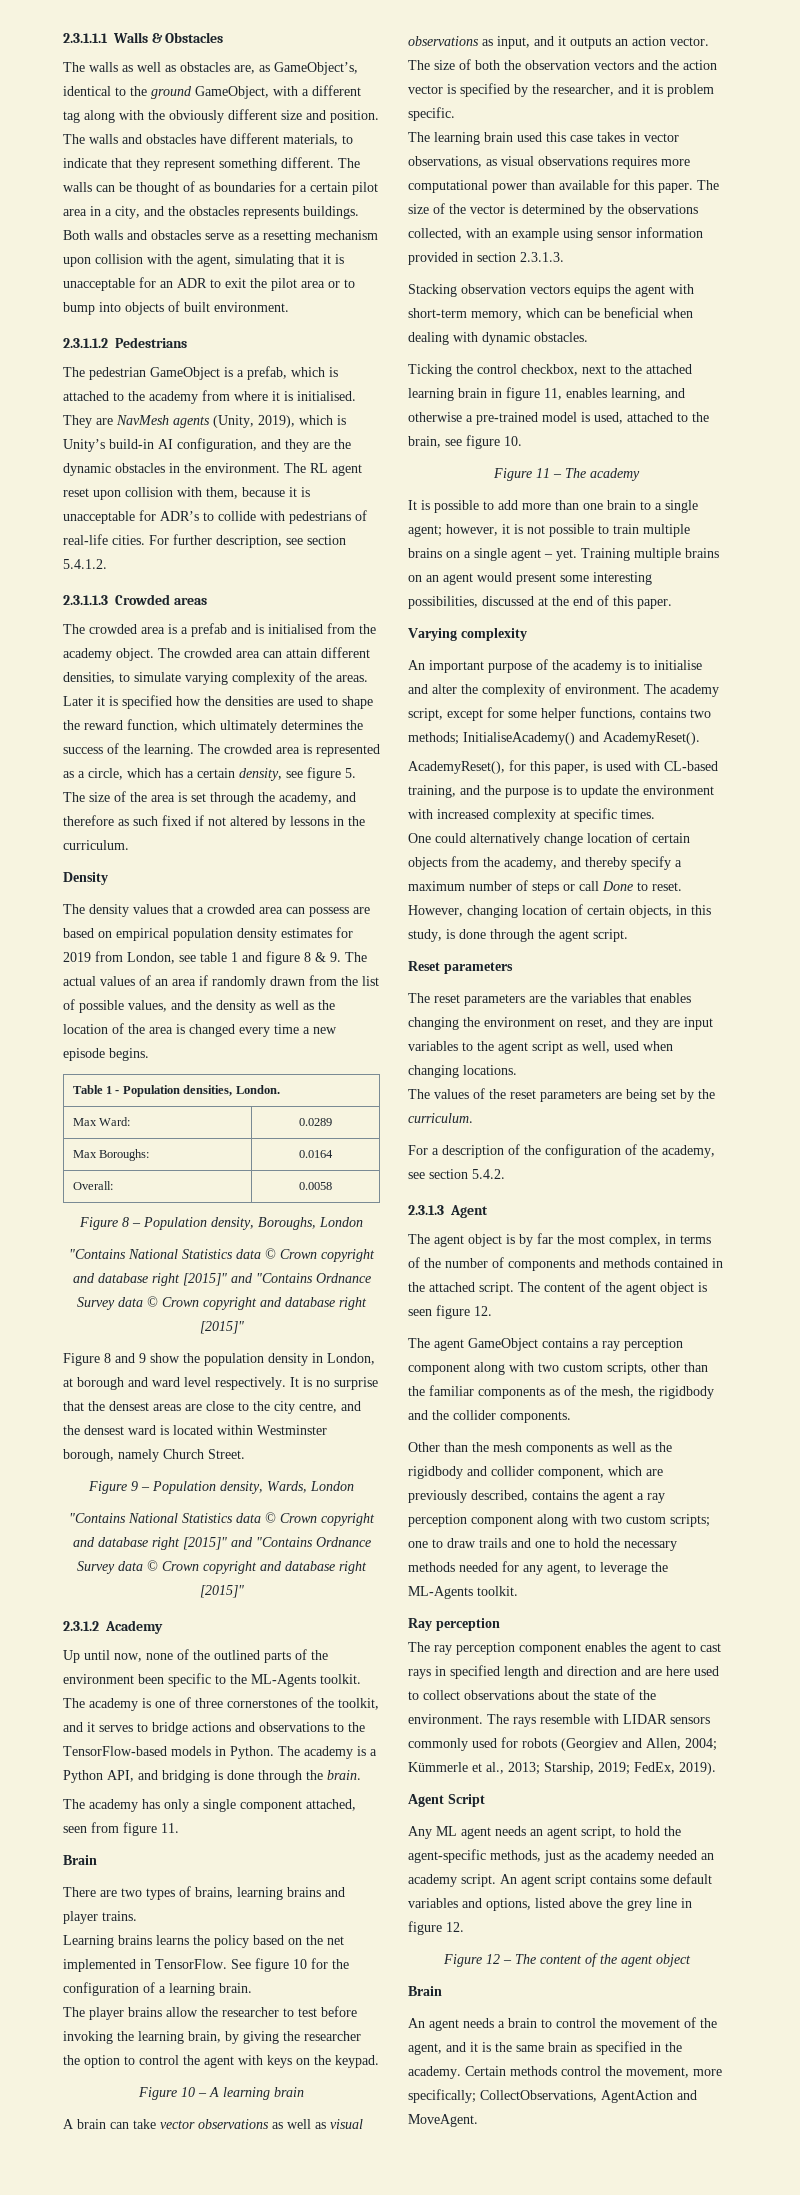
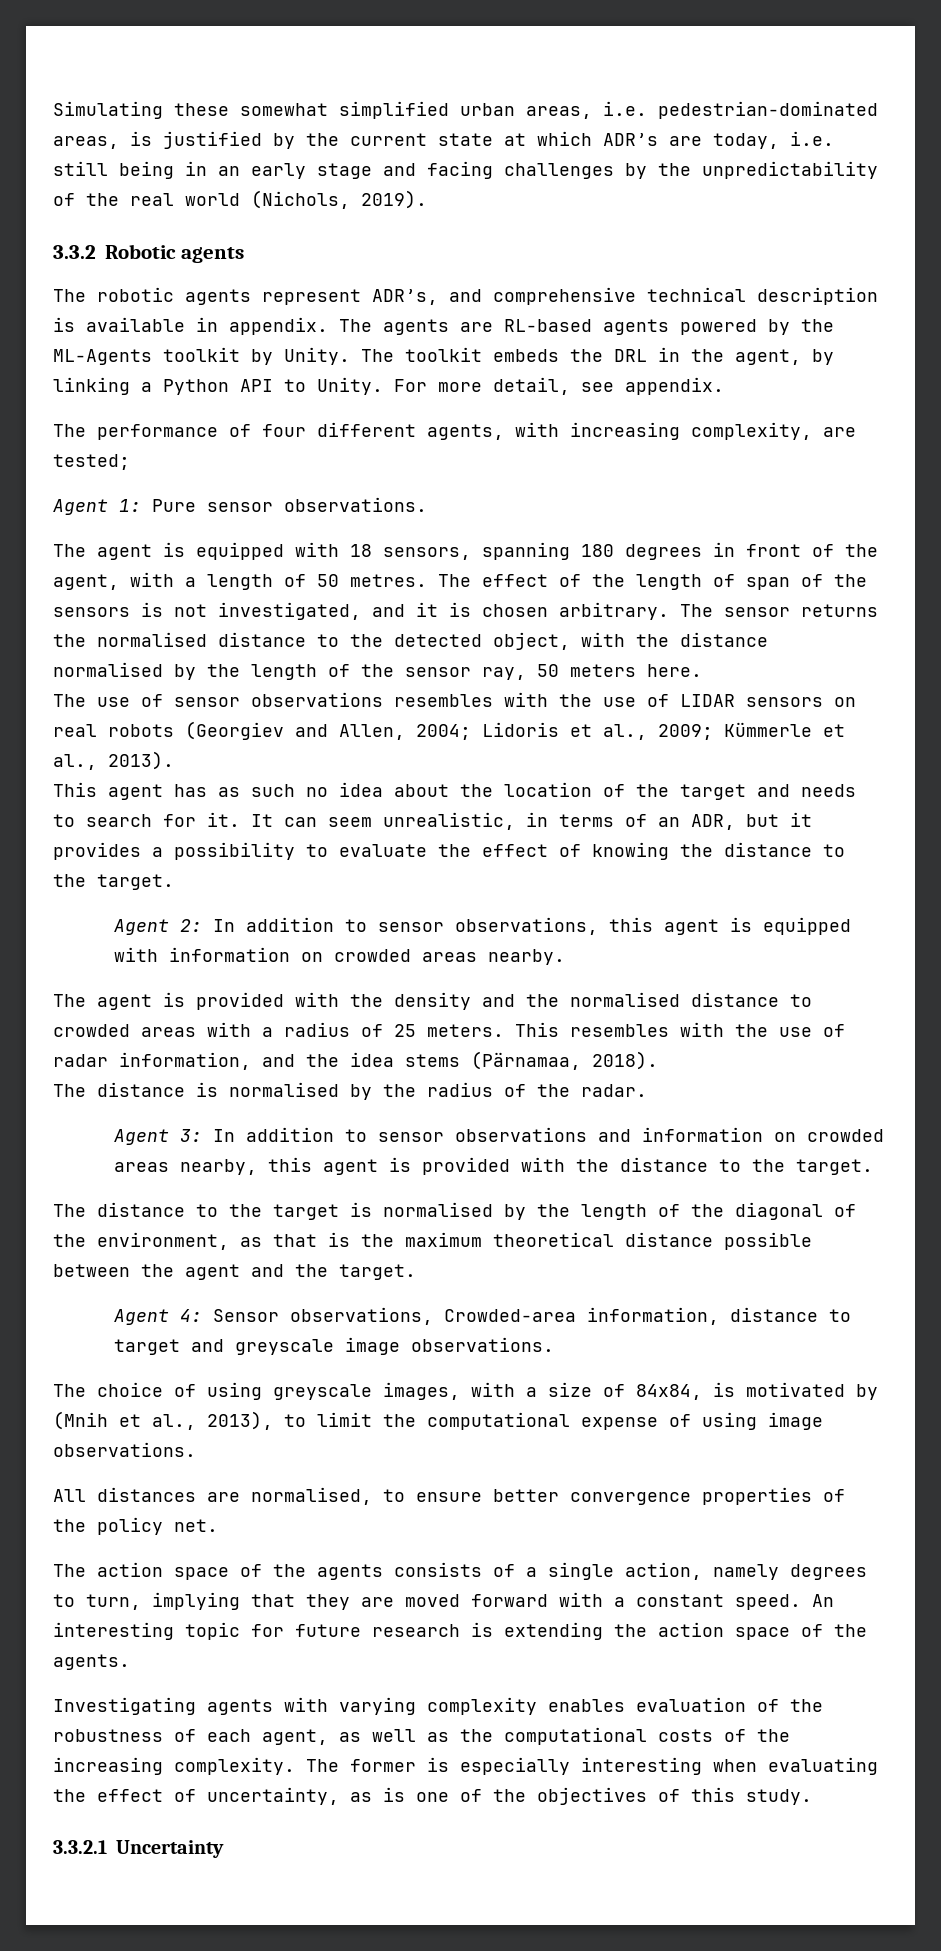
[63,32,224,43] [63,62,358,75] [63,85,361,99] [63,109,379,123] [63,133,353,146] [63,157,360,171] [63,181,378,195] [63,206,359,219] [63,230,378,243] [63,254,344,267] [63,277,355,291] [63,301,289,315] [63,337,187,348] [63,366,338,380] [63,390,356,404] [63,415,346,428] [63,438,351,452] [63,463,362,476] [63,487,310,500] [63,510,367,524] [63,534,346,548] [63,559,107,569] [63,594,207,605] [63,623,376,637] [63,647,370,661] [63,671,368,685] [63,695,373,709] [63,719,363,733] [63,743,380,757] [63,767,356,781] [63,791,356,805] [63,815,365,829] [63,840,129,850] [63,872,108,885] [63,904,370,917] [63,927,353,941] [63,951,367,965] [63,975,379,989] [63,999,335,1013] [63,1023,337,1037] [63,1048,149,1061] [72,1085,280,1097] [72,1117,131,1126] [299,1118,332,1126] [72,1149,150,1161] [299,1150,333,1158] [72,1181,113,1190] [299,1182,332,1190] [79,1217,363,1230] [69,1248,375,1262] [72,1273,371,1286] [77,1296,367,1310] [199,1321,244,1334] [63,1353,375,1366] [63,1377,378,1390] [63,1401,361,1414] [63,1425,327,1435] [63,1449,245,1462] [88,1481,354,1494] [69,1512,375,1526] [72,1537,371,1550] [77,1560,367,1574] [199,1585,244,1598] [63,1620,163,1634] [63,1649,328,1663] [63,1673,361,1687] [63,1697,379,1711] [63,1722,365,1735] [63,1746,377,1759] [63,1770,361,1783] [63,1799,356,1812] [63,1822,179,1836] [63,1855,97,1865] [63,1886,345,1900] [63,1911,137,1924] [63,1935,344,1948] [63,1958,349,1972] [63,1982,252,1996] [63,2006,357,2020] [63,2031,361,2044] [63,2055,379,2068] [138,2087,304,2100] [63,2119,363,2129] [408,36,709,49] [408,59,717,70] [408,83,714,97] [408,107,455,121] [408,132,679,145] [408,156,690,169] [408,179,719,193] [408,203,698,217] [408,227,703,241] [408,252,564,265] [408,284,694,297] [408,307,693,321] [408,332,588,345] [408,364,692,377] [408,387,685,401] [408,412,709,425] [408,435,522,449] [493,468,640,481] [408,500,698,513] [408,524,690,537] [408,548,719,561] [408,572,652,585] [408,595,672,609] [408,628,527,641] [408,659,702,673] [408,683,719,697] [408,707,711,721] [408,732,700,745] [408,760,718,774] [408,785,714,798] [408,808,655,822] [408,832,690,846] [408,856,682,870] [408,880,682,894] [408,904,711,918] [408,929,628,942] [408,961,513,974] [408,993,691,1006] [408,1017,713,1030] [408,1041,673,1054] [408,1065,517,1078] [408,1088,715,1102] [408,1113,473,1123] [408,1144,715,1158] [408,1169,505,1179] [408,1205,488,1218] [408,1233,711,1247] [408,1257,723,1271] [408,1281,707,1295] [408,1305,492,1319] [408,1338,683,1351] [408,1362,708,1375] [408,1385,714,1399] [408,1410,571,1423] [408,1442,672,1455] [408,1466,663,1479] [408,1490,665,1503] [408,1514,710,1527] [408,1538,677,1551] [408,1561,668,1575] [408,1586,518,1599] [408,1618,500,1631] [408,1642,721,1655] [408,1665,719,1679] [408,1689,656,1700] [408,1714,710,1727] [408,1737,518,1751] 2.3.1.1.1 Walls & Obstacles // The walls as well as obstacles are, as GameObject’s, identical to the ground GameObject, with a different tag along with the obviously different size and position. The walls and obstacles have different materials, to indicate that they represent something different. The walls can be thought of as boundaries for a certain pilot area in a city, and the obstacles represents buildings. Both walls and obstacles serve as a resetting mechanism upon collision with the agent, simulating that it is unacceptable for an ADR to exit the pilot area or to bump into objects of built environment. // 2.3.1.1.2 Pedestrians // The pedestrian GameObject is a prefab, which is attached to the academy from where it is initialised. They are NavMesh agents (Unity, 2019), which is Unity’s build-in AI configuration, and they are the dynamic obstacles in the environment. The RL agent reset upon collision with them, because it is unacceptable for ADR’s to collide with pedestrians of real-life cities. For further description, see section 5.4.1.2. // 2.3.1.1.3 Crowded areas // The crowded area is a prefab and is initialised from the academy object. The crowded area can attain different densities, to simulate varying complexity of the areas. Later it is specified how the densities are used to shape the reward function, which ultimately determines the success of the learning. The crowded area is represented as a circle, which has a certain density, see figure 5. The size of the area is set through the academy, and therefore as such fixed if not altered by lessons in the curriculum. // Density // The density values that a crowded area can possess are based on empirical population density estimates for 2019 from London, see table 1 and figure 8 & 9. The actual values of an area if randomly drawn from the list of possible values, and the density as well as the location of the area is changed every time a new episode begins. // Table 1 - Population densities, London. // Max Ward: | 0.0289 // Max Boroughs: | 0.0164 // Overall: | 0.0058 // Figure 8 – Population density, Boroughs, London // "Contains National Statistics data © Crown copyright and database right [2015]" and "Contains Ordnance Survey data © Crown copyright and database right [2015]" // Figure 8 and 9 show the population density in London, at borough and ward level respectively. It is no surprise that the densest areas are close to the city centre, and the densest ward is located within Westminster borough, namely Church Street. // Figure 9 – Population density, Wards, London // "Contains National Statistics data © Crown copyright and database right [2015]" and "Contains Ordnance Survey data © Crown copyright and database right [2015]" // 2.3.1.2 Academy // Up until now, none of the outlined parts of the environment been specific to the ML-Agents toolkit. The academy is one of three cornerstones of the toolkit, and it serves to bridge actions and observations to the TensorFlow-based models in Python. The academy is a Python API, and bridging is done through the brain. // The academy has only a single component attached, seen from figure 11. // Brain // There are two types of brains, learning brains and player trains. // Learning brains learns the policy based on the net implemented in TensorFlow. See figure 10 for the configuration of a learning brain. // The player brains allow the researcher to test before invoking the learning brain, by giving the researcher the option to control the agent with keys on the keypad. // Figure 10 – A learning brain // A brain can take vector observations as well as visual observations as input, and it outputs an action vector. The size of both the observation vectors and the action vector is specified by the researcher, and it is problem specific. // The learning brain used this case takes in vector observations, as visual observations requires more computational power than available for this paper. The size of the vector is determined by the observations collected, with an example using sensor information provided in section 2.3.1.3. // Stacking observation vectors equips the agent with short-term memory, which can be beneficial when dealing with dynamic obstacles. // Ticking the control checkbox, next to the attached learning brain in figure 11, enables learning, and otherwise a pre-trained model is used, attached to the brain, see figure 10. // Figure 11 – The academy // It is possible to add more than one brain to a single agent; however, it is not possible to train multiple brains on a single agent – yet. Training multiple brains on an agent would present some interesting possibilities, discussed at the end of this paper. // Varying complexity // An important purpose of the academy is to initialise and alter the complexity of environment. The academy script, except for some helper functions, contains two methods; InitialiseAcademy() and AcademyReset(). // AcademyReset(), for this paper, is used with CL-based training, and the purpose is to update the environment with increased complexity at specific times. // One could alternatively change location of certain objects from the academy, and thereby specify a maximum number of steps or call Done to reset. However, changing location of certain objects, in this study, is done through the agent script. // Reset parameters // The reset parameters are the variables that enables changing the environment on reset, and they are input variables to the agent script as well, used when changing locations. // The values of the reset parameters are being set by the curriculum. // For a description of the configuration of the academy, see section 5.4.2. // 2.3.1.3 Agent // The agent object is by far the most complex, in terms of the number of components and methods contained in the attached script. The content of the agent object is seen figure 12. // The agent GameObject contains a ray perception component along with two custom scripts, other than the familiar components as of the mesh, the rigidbody and the collider components. // Other than the mesh components as well as the rigidbody and collider component, which are previously described, contains the agent a ray perception component along with two custom scripts; one to draw trails and one to hold the necessary methods needed for any agent, to leverage the ML-Agents toolkit. // Ray perception // The ray perception component enables the agent to cast rays in specified length and direction and are here used to collect observations about the state of the environment. The rays resemble with LIDAR sensors commonly used for -> [53,101,878,119] [53,131,834,149] [53,161,878,179] [53,190,427,209] [53,244,244,263] [53,287,878,305] [53,317,834,335] [53,347,834,365] [53,377,724,395] [53,422,856,440] [53,454,130,470] [53,497,427,515] [53,542,878,560] [53,572,867,590] [53,602,878,620] [53,632,768,650] [53,662,702,680] [53,692,856,707] [53,724,97,737] Simulating these somewhat simplified urban areas, i.e. pedestrian-dominated areas, is justified by the current state at which ADR’s are today, i.e. still being in an early stage and facing challenges by the unpredictability of the real world (Nichols, 2019). // 3.3.2 Robotic agents // The robotic agents represent ADR’s, and comprehensive technical description is available in appendix. The agents are RL-based agents powered by the ML-Agents toolkit by Unity. The toolkit embeds the DRL in the agent, by linking a Python API to Unity. For more detail, see appendix. // The performance of four different agents, with increasing complexity, are tested; // Agent 1: Pure sensor observations. // The agent is equipped with 18 sensors, spanning 180 degrees in front of the agent, with a length of 50 metres. The effect of the length of span of the sensors is not investigated, and it is chosen arbitrary. The sensor returns the normalised distance to the detected object, with the distance normalised by the length of the sensor ray, 50 meters here. // The use of sensor observations resembles with the use of LIDAR sensors on real
[408,1762,716,1775] [408,1794,485,1807] [408,1826,681,1839] [408,1849,714,1863] [408,1873,712,1887] [408,1898,692,1911] [408,1921,464,1935] [442,1953,691,1967] [408,1986,442,1996] [408,2017,717,2031] [408,2041,682,2055] [408,2066,722,2079] [408,2089,697,2103] [408,2114,478,2127] Kümmerle et al., 2013; Starship, 2019; FedEx, 2019). // Agent Script // Any ML agent needs an agent script, to hold the agent-specific methods, just as the academy needed an academy script. An agent script contains some default variables and options, listed above the grey line in figure 12. // Figure 12 – The content of the agent object // Brain // An agent needs a brain to control the movement of the agent, and it is the same brain as specified in the academy. Certain methods control the movement, more specifically; CollectObservations, AgentAction and MoveAgent. -> [482,722,845,740] [53,751,174,770] [53,782,856,800] [53,812,812,830] [53,842,845,860] [53,874,174,890] [113,917,851,935] [113,947,565,965] [53,992,812,1010] [53,1022,845,1037] [53,1051,658,1070] [53,1082,647,1100] [113,1127,884,1145] [113,1157,873,1175] [53,1202,856,1220] [53,1232,812,1250] [53,1264,416,1280] [113,1307,851,1325] [113,1337,554,1355] [53,1382,878,1400] [53,1411,823,1430] [53,1442,196,1457] [53,1487,845,1505] [53,1517,218,1535] [53,1562,867,1580] [53,1592,834,1610] [53,1622,867,1640] [53,1654,130,1670] [53,1697,823,1715] [53,1727,790,1745] [53,1757,878,1775] [53,1787,812,1805] [53,1840,224,1858] Lidoris et al., 2009; Kümmerle et al., 2013). // This agent has as such no idea about the location of the target and needs to search for it. It can seem unrealistic, in terms of an ADR, but it provides a possibility to evaluate the effect of knowing the distance to the target. // Agent 2: In addition to sensor observations, this agent is equipped with information on crowded areas nearby. // The agent is provided with the density and the normalised distance to crowded areas with a radius of 25 meters. This resembles with the use of radar information, and the idea stems (Pärnamaa, 2018). // The distance is normalised by the radius of the radar. // Agent 3: In addition to sensor observations and information on crowded areas nearby, this agent is provided with the distance to the target. // The distance to the target is normalised by the length of the diagonal of the environment, as that is the maximum theoretical distance possible between the agent and the target. // Agent 4: Sensor observations, Crowded-area information, distance to target and greyscale image observations. // The choice of using greyscale images, with a size of 84x84, is motivated by (Mnih et al., 2013), to limit the computational expense of using image observations. // All distances are normalised, to ensure better convergence properties of the policy net. // The action space of the agents consists of a single action, namely degrees to turn, implying that they are moved forward with a constant speed. An interesting topic for future research is extending the action space of the agents. // Investigating agents with varying complexity enables evaluation of the robustness of each agent, as well as the computational costs of the increasing complexity. The former is especially interesting when evaluating the effect of uncertainty, as is one of the objectives of this study. // 3.3.2.1 Uncertainty

